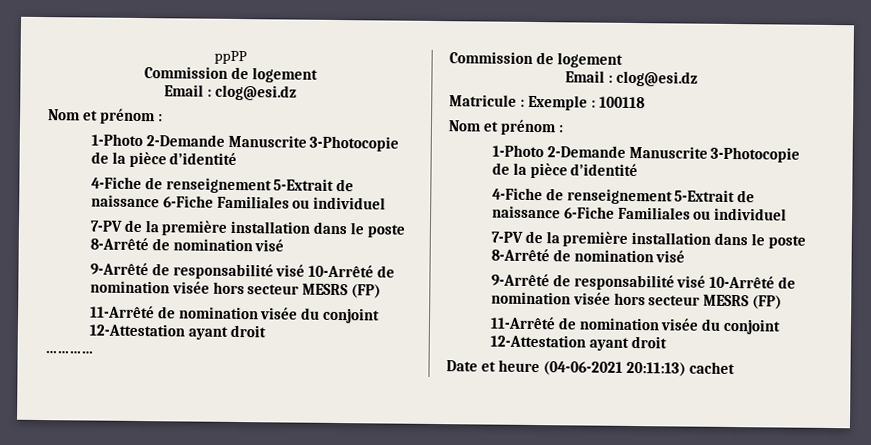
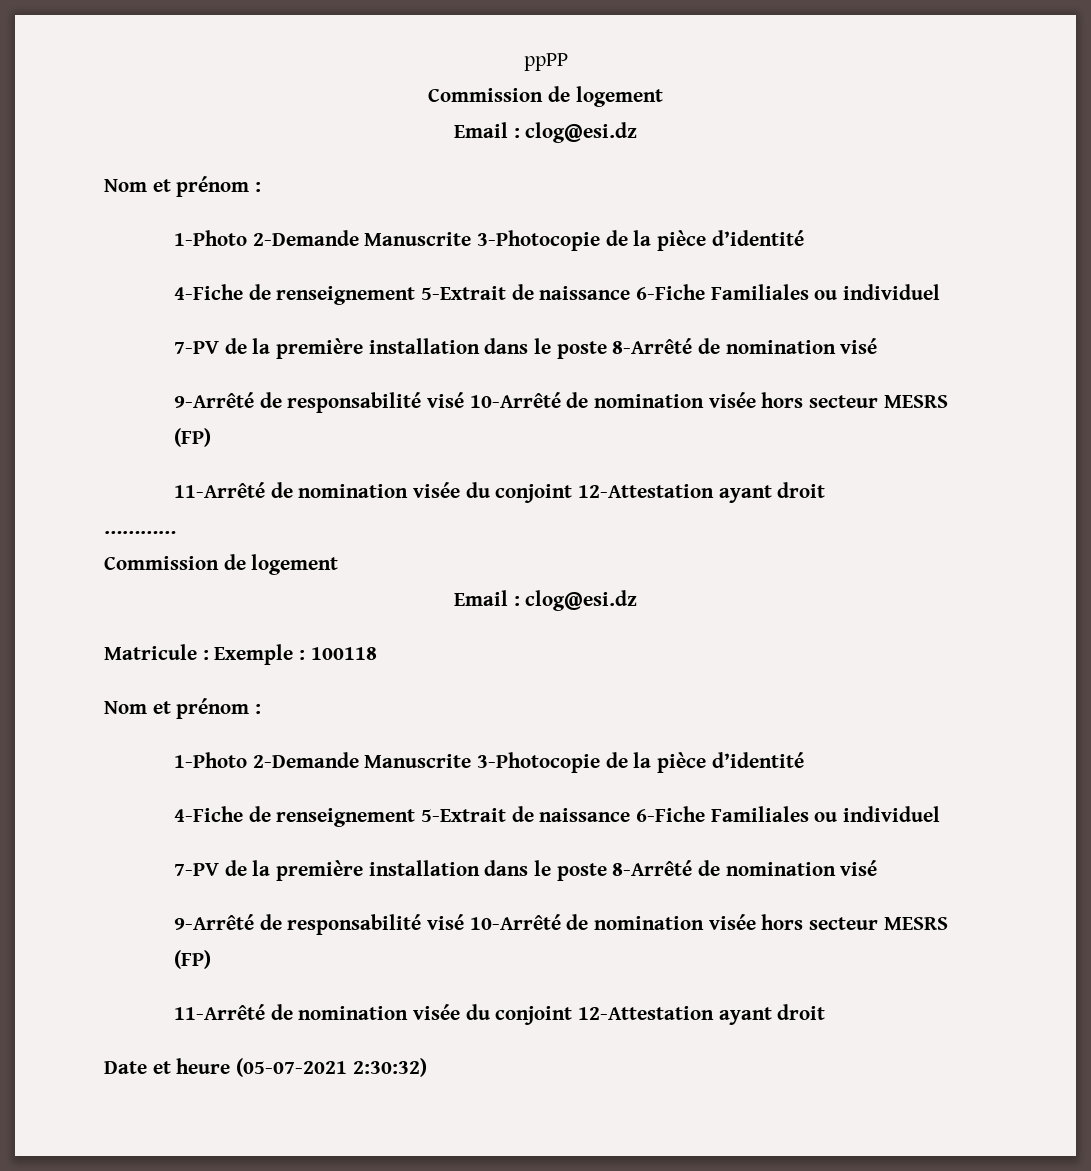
[542,361,735,377] (04-06-2021 20:11:13) cachet -> [236,1058,427,1077] (05-07-2021 2:30:32)

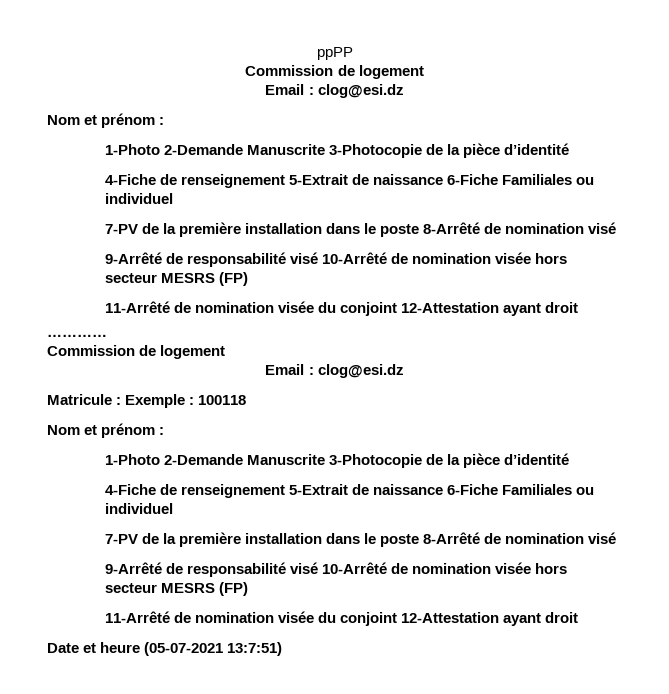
[352,1058,427,1077] 2:30:32) -> [227,642,283,656] 13:7:51)

